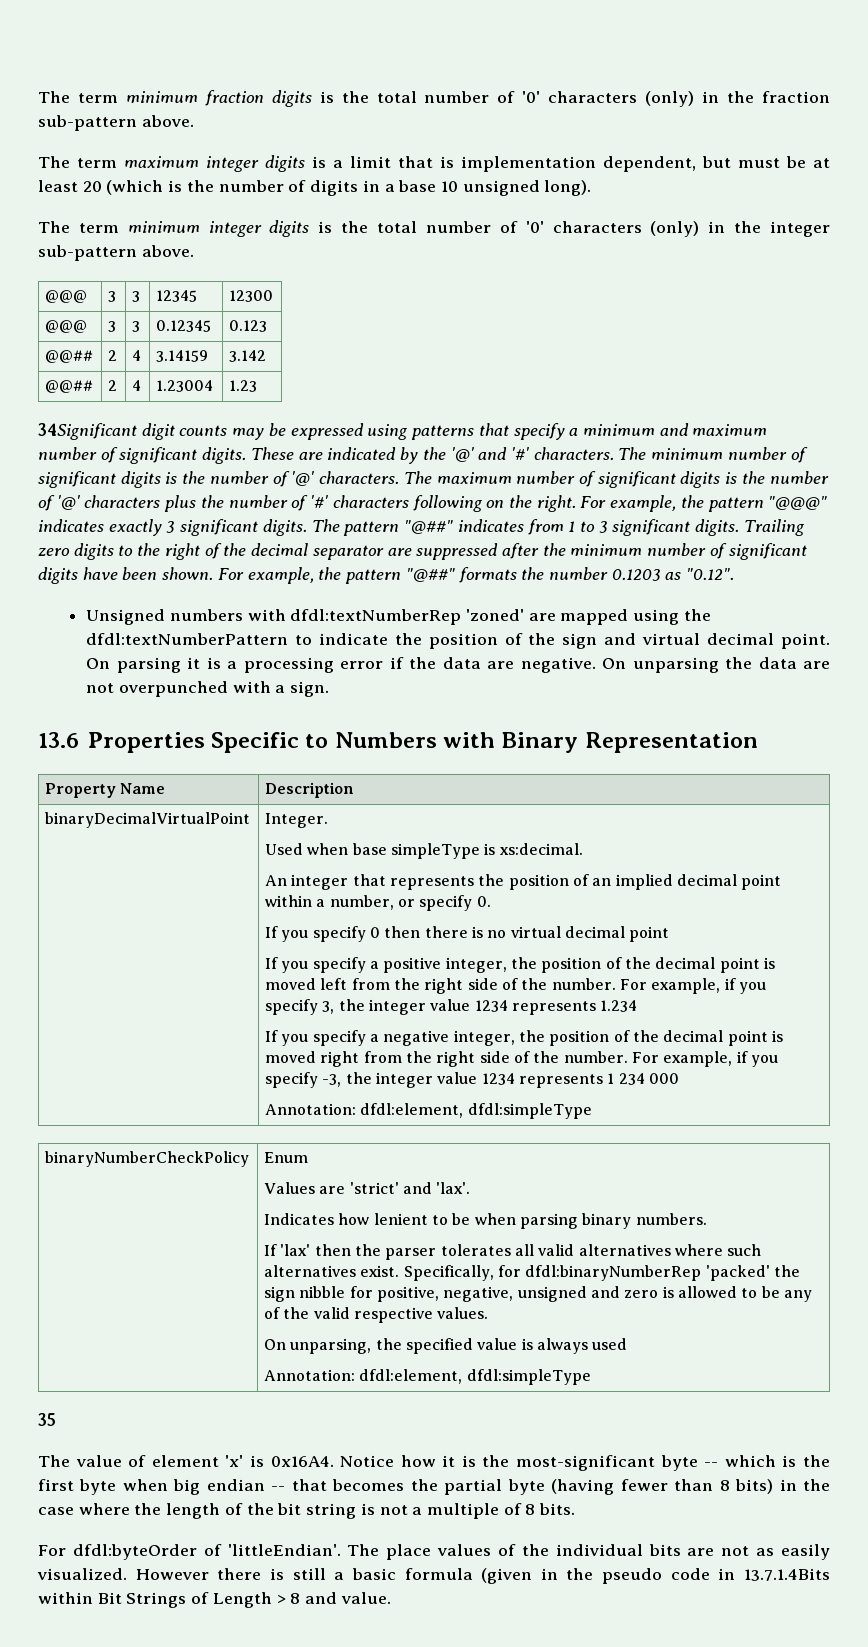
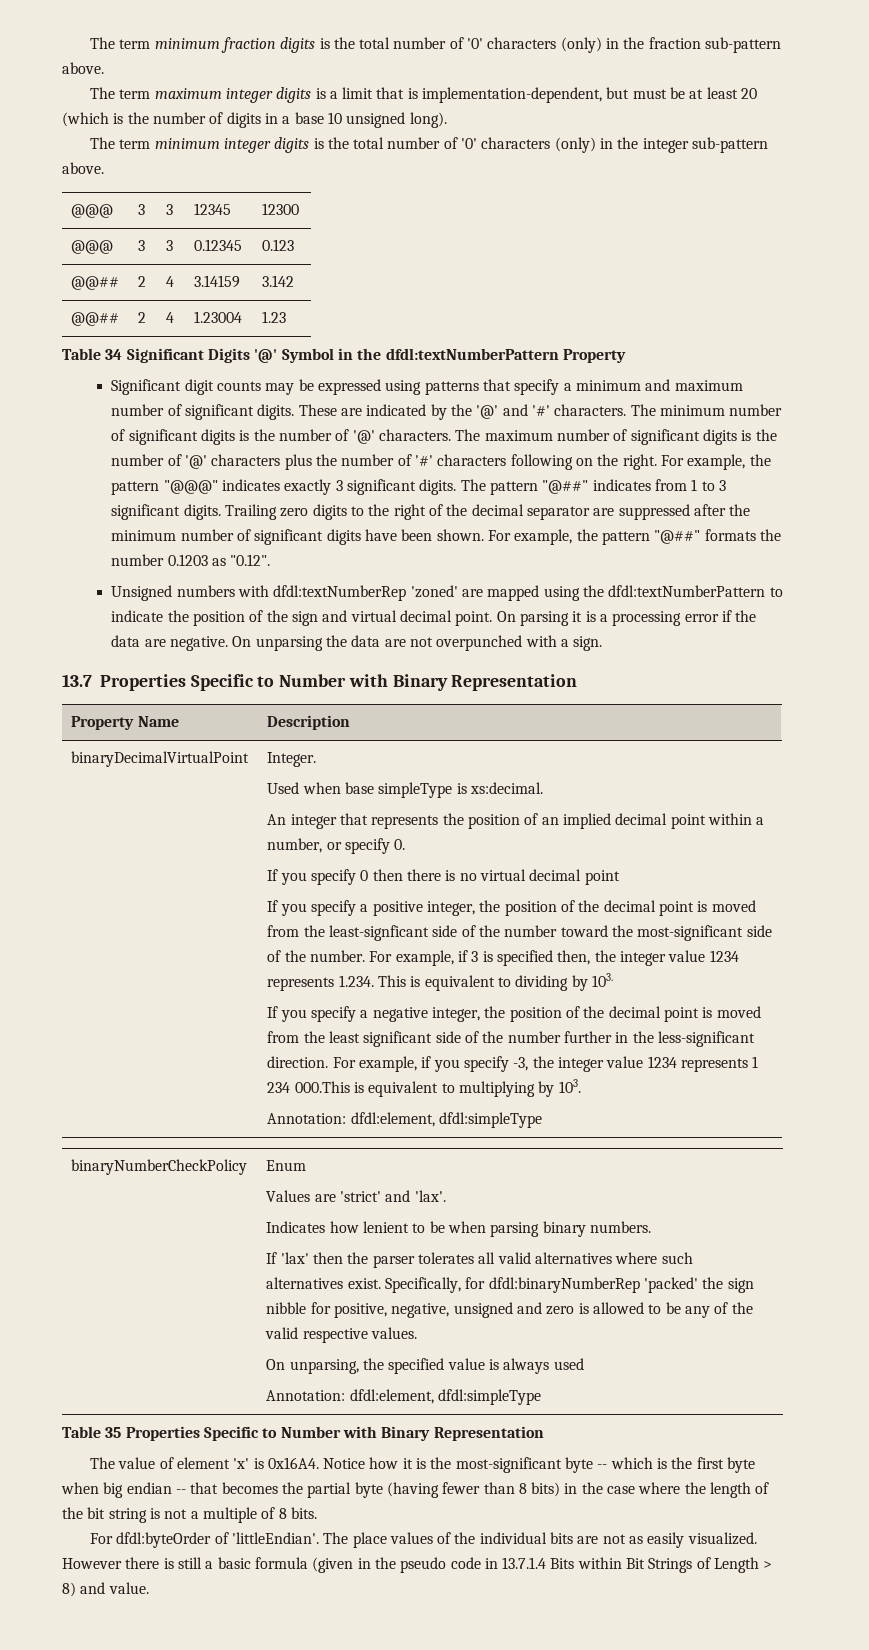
[461,156,696,172] implementation dependent, -> [422,87,603,103] implementation-dependent,
[38,423,137,440] 34Significant -> [62,348,626,363] [111,379,182,395] Table 34 Significant Digits '@' Symbol in the dfdl:textNumberPattern Property // Significant
[38,732,437,753] 13.6 Properties Specific to Numbers -> [62,674,347,691] 13.7 Properties Specific to Number
[320,978,767,994] [265,999,638,1015] left from the right side of the number. For example, if you specify 3, the integer value 1234 represents 1.234 -> [267,925,772,941] [267,950,739,966] [267,973,614,991] from the least-signficant side of the number toward the most-significant side of the number. For example, if 3 is specified then, the integer value 1234 represents 1.234. This is equivalent to dividing by 103.
[320,1051,628,1067] right from the right side of the number. -> [267,1031,755,1047] [267,1056,329,1068] from the least significant side of the number further in the less-significant direction.
[649,1073,680,1084] 000 -> [294,1079,581,1097] 000.This is equivalent to multiplying by 103.
(591, 1377) none -> [62,1426,101,1438] Table
(56, 1419) none -> [125,1426,544,1441] Properties Specific to Number with Binary Representation
[744,1568,830,1581] 13.7.1.4Bits -> [502,1557,575,1569] 13.7.1.4 Bits
[290,1593,301,1604] 8 -> [62,1582,76,1597] 8)

